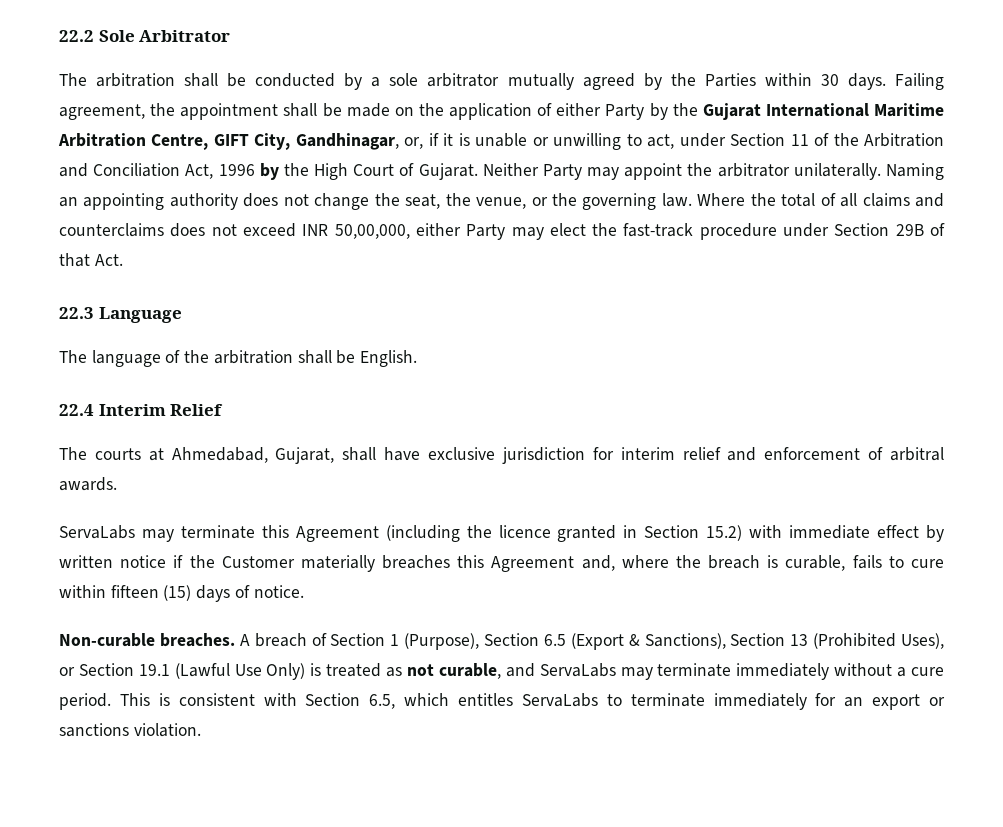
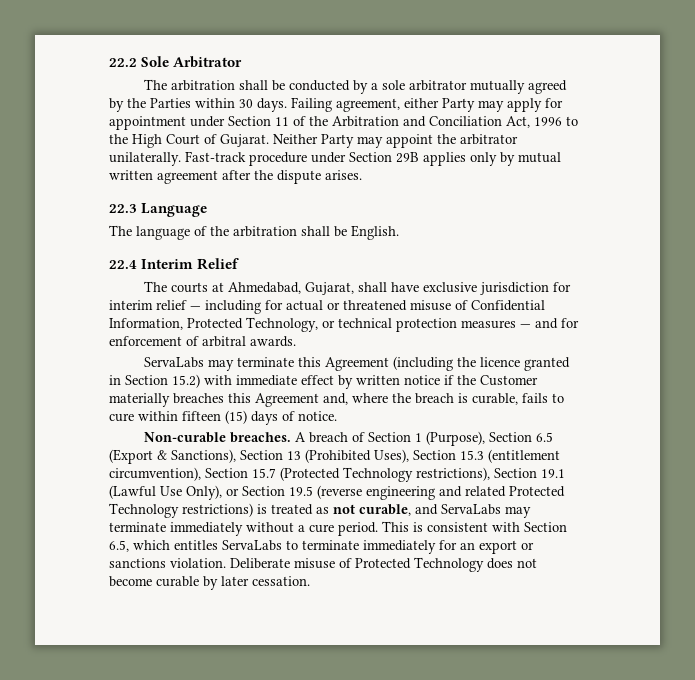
[150,103,944,120] [58,133,675,150] the appointment shall be made on the application of either Party by the Gujarat International Maritime Arbitration Centre, GIFT City, Gandhinagar, or, if it is unable or unwilling to act, -> [404,98,563,112] [109,116,186,130] either Party may apply for appointment
[259,163,279,180] by -> [566,116,578,126] to
[885,163,944,180] [59,193,945,210] [59,223,945,240] [59,253,123,267] Naming an appointing authority does not change the seat, the venue, or the governing law. Where the total of all claims and counterclaims does not exceed INR 50,00,000, either Party may elect the fast-track procedure under Section 29B of that Act. -> [185,151,561,166] [109,170,362,184] Fast-track procedure under Section 29B applies only by mutual written agreement after the dispute arises.
[727,447,757,461] and -> [190,300,545,314] [109,317,579,332] — including for actual or threatened misuse of Confidential Information, Protected Technology, or technical protection measures — and for
[59,663,306,680] or Section 19.1 (Lawful Use Only) -> [413,449,560,463] [109,467,565,482] [109,485,565,500] [109,503,253,518] Section 15.3 (entitlement circumvention), Section 15.7 (Protected Technology restrictions), Section 19.1 (Lawful Use Only), or Section 19.5 (reverse engineering and related Protected Technology restrictions)
(201, 730) none -> [230,557,537,572] [109,576,310,590] Deliberate misuse of Protected Technology does not become curable by later cessation.

